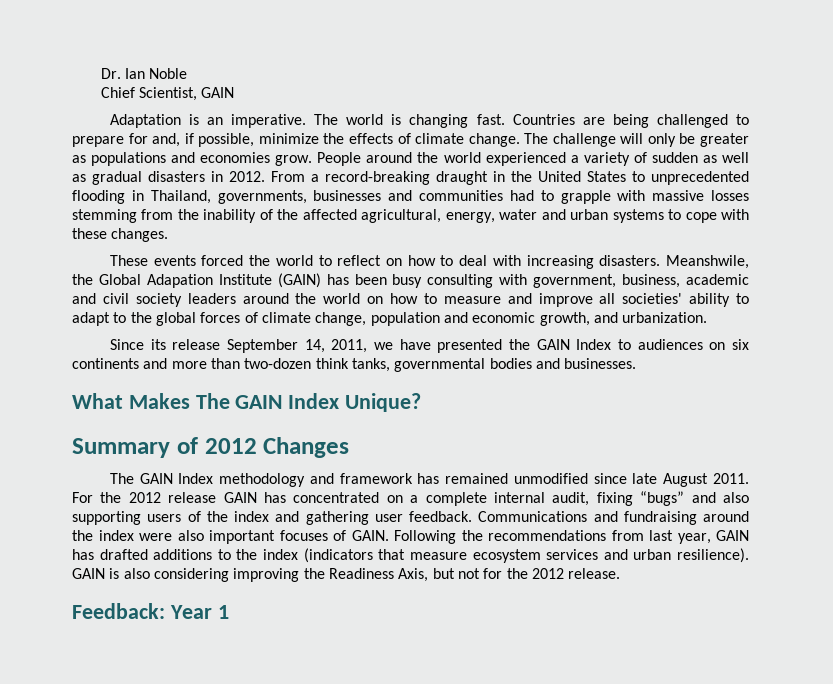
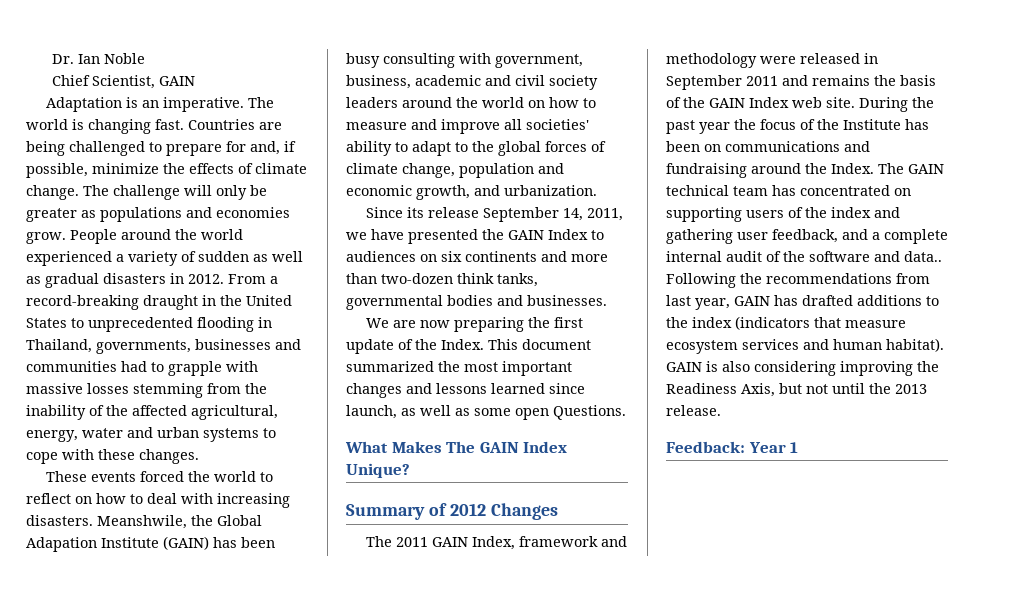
(637, 363) none -> [366,317,584,332] [346,339,591,354] [346,361,572,376] [346,383,585,398] [346,405,626,420] // We are now preparing the first update of the Index. This document summarized the most important changes and lessons learned since launch, as well as some open Questions.
[139,473,749,487] [72,491,749,506] GAIN Index methodology and framework has remained unmodified since late August 2011. For the 2012 release GAIN has concentrated on a complete internal audit, fixing “bugs” and also -> [396,536,628,550] [666,53,878,68] [666,75,936,90] [666,97,934,112] [666,119,929,134] [666,141,870,152] [666,163,944,178] [666,185,911,196] 2011 GAIN Index, framework and methodology were released in September 2011 and remains the basis of the GAIN Index web site. During the past year the focus of the Institute has been on communications and fundraising around the Index. The GAIN technical team has concentrated on
[409,511,749,525] [72,530,389,544] feedback. Communications and fundraising around the index were also important focuses of GAIN. -> [772,229,948,244] [666,251,942,262] feedback, and a complete internal audit of the software and data..
[633,548,750,563] urban resilience). -> [833,338,944,352] human habitat).
[483,568,564,579] for the 2012 -> [832,383,927,394] until the 2013

